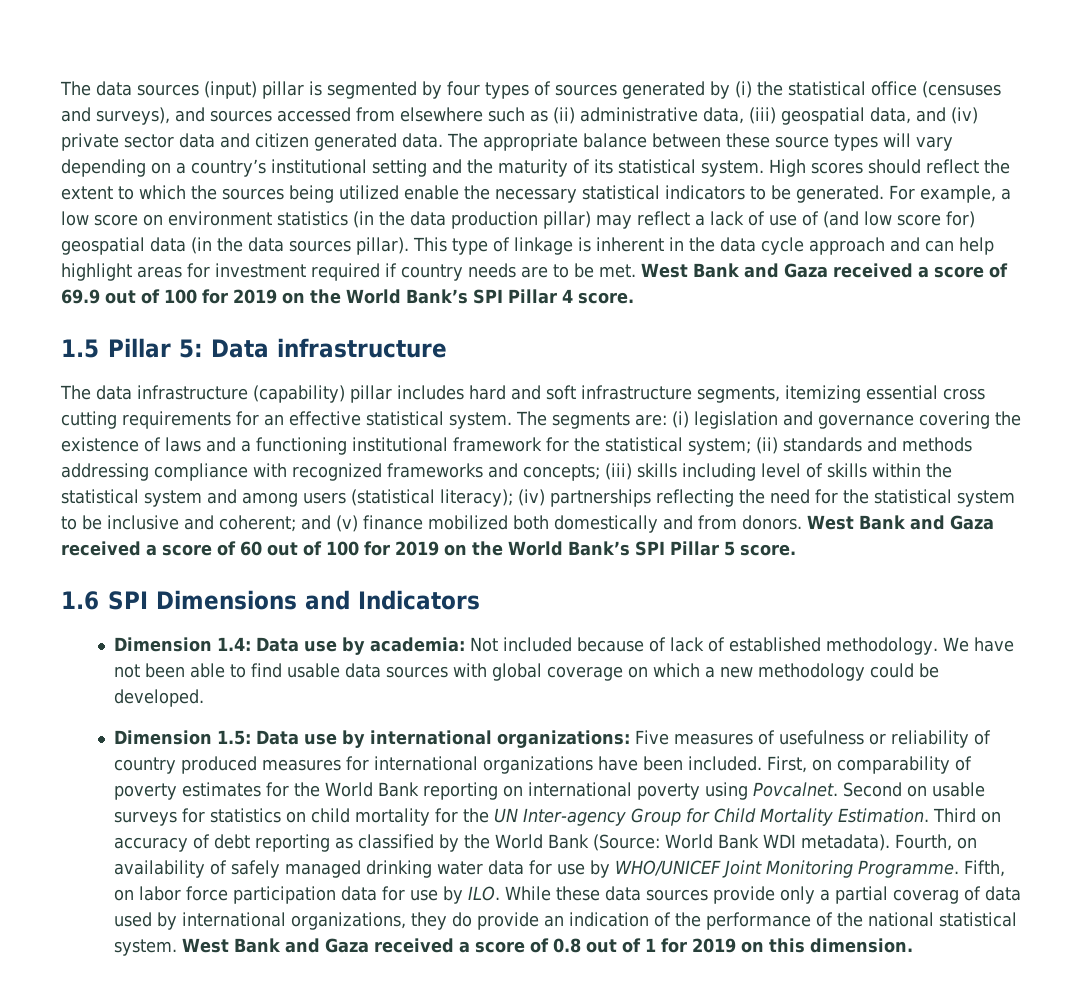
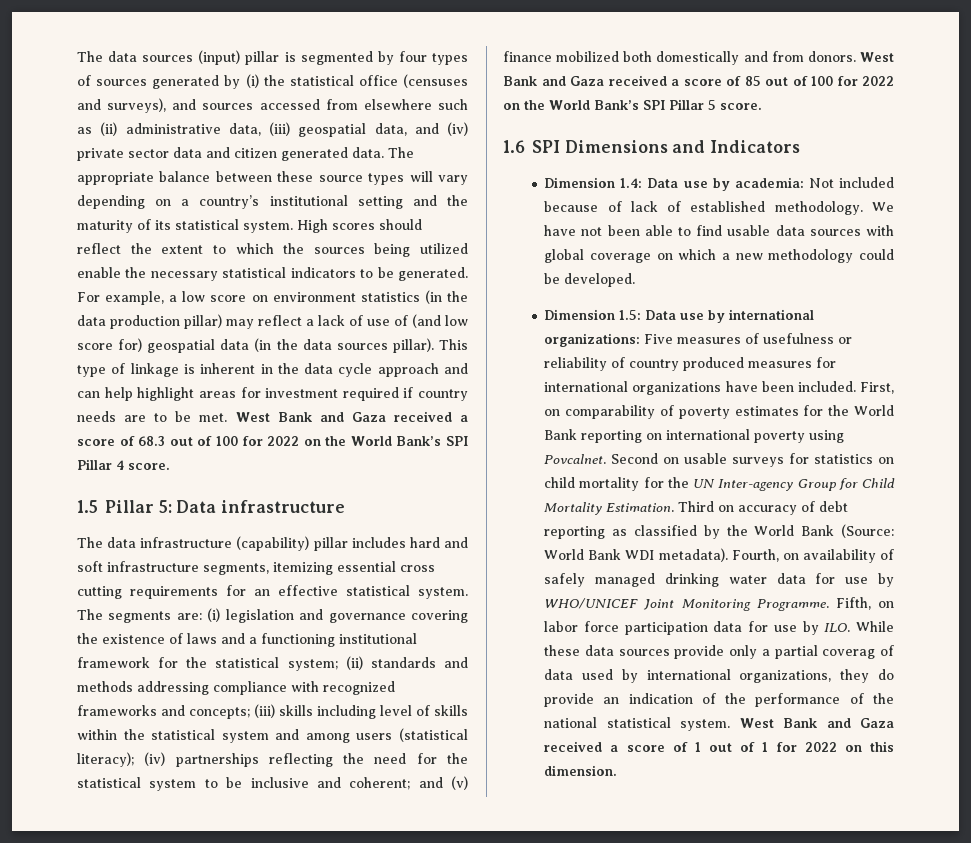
[61,289,277,304] 69.9 out of 100 for 2019 -> [138,436,300,446] 68.3 out of 100 for 2022
[240,541,439,556] 60 out of 100 for 2019 -> [744,76,894,86] 85 out of 100 for 2022
[552,938,581,953] 0.8 -> [694,742,701,752] 1
[691,938,736,953] 2019 -> [804,742,837,752] 2022

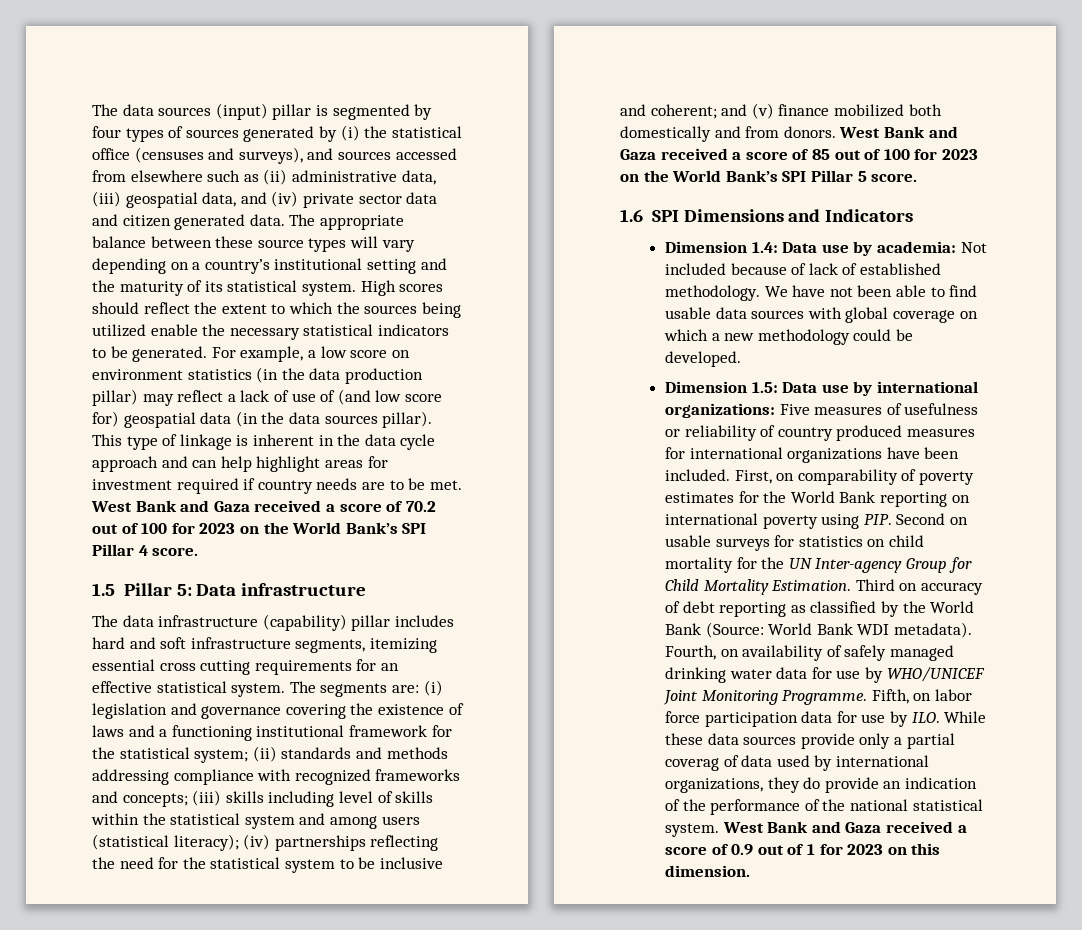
[138,436,300,446] 68.3 out of 100 for 2022 -> [405,501,436,512] [92,523,236,534] 70.2 out of 100 for 2023
[862,76,894,86] 2022 -> [941,149,978,160] 2023
[544,454,607,464] Povcalnet. -> [863,514,892,525] PIP.
[694,742,701,752] 1 -> [731,844,754,855] 0.9
[804,742,837,752] 2022 -> [847,844,884,855] 2023

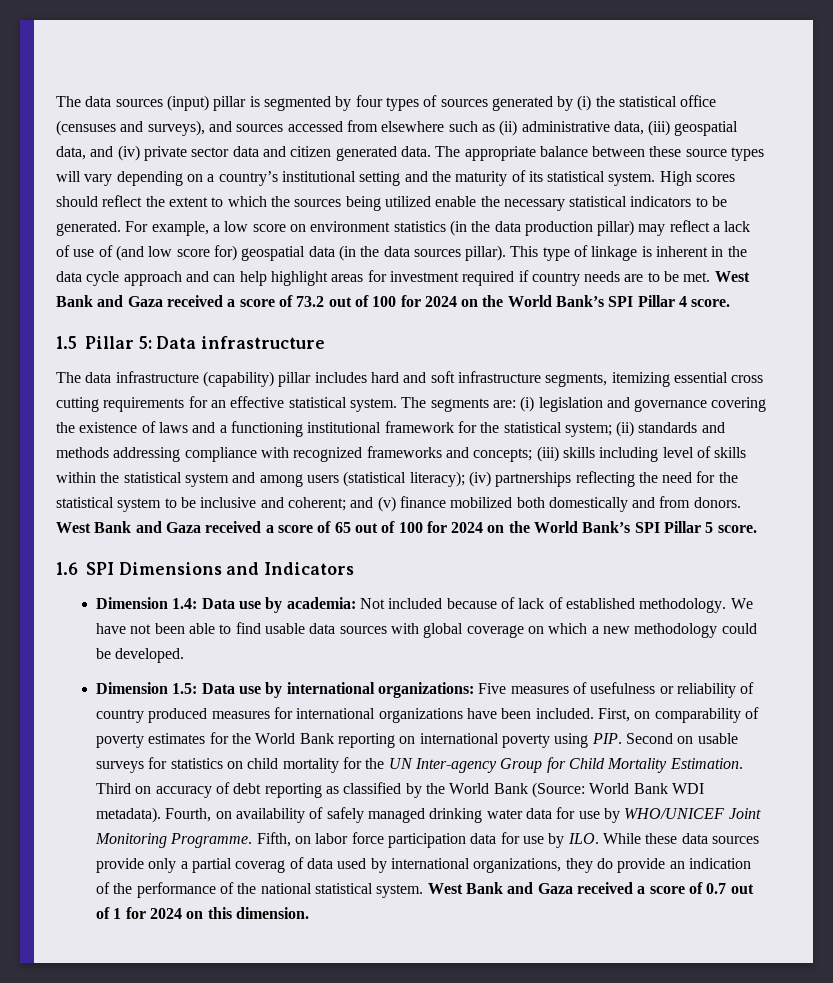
[405,501,436,512] [92,523,236,534] 70.2 out of 100 for 2023 -> [296,295,457,307] 73.2 out of 100 for 2024
[811,149,978,160] 85 out of 100 for 2023 -> [334,521,484,533] 65 out of 100 for 2024
[731,844,754,855] 0.9 -> [706,883,727,894] 0.7
[847,844,884,855] 2023 -> [150,908,183,919] 2024

